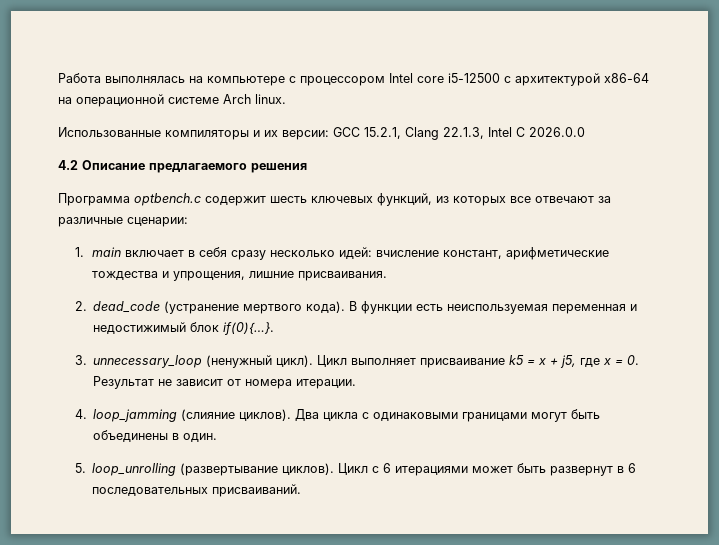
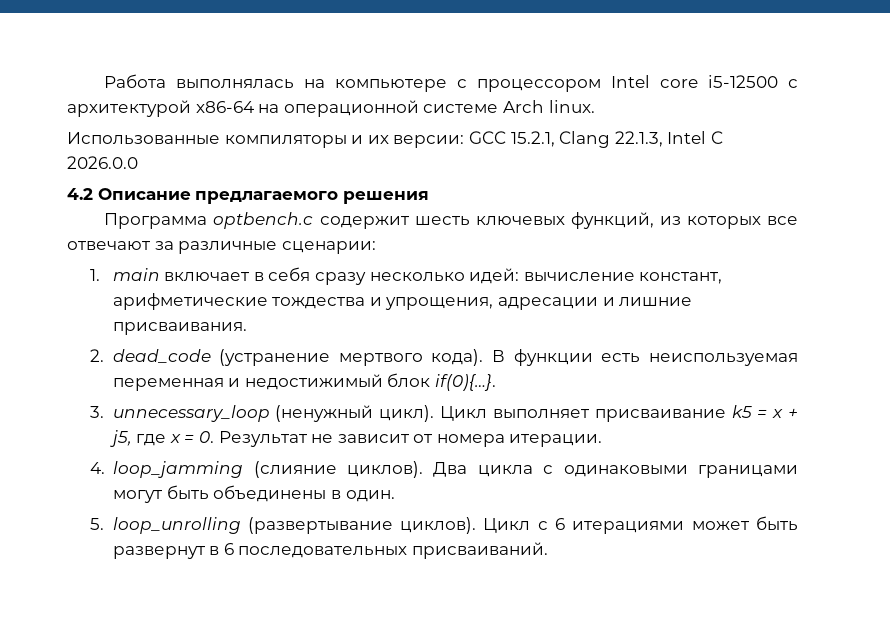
[375,250,439,257] вчисление -> [523,272,635,282] вычисление
(245, 276) none -> [497,297,615,310] адресации и

